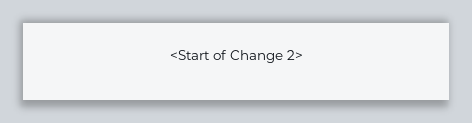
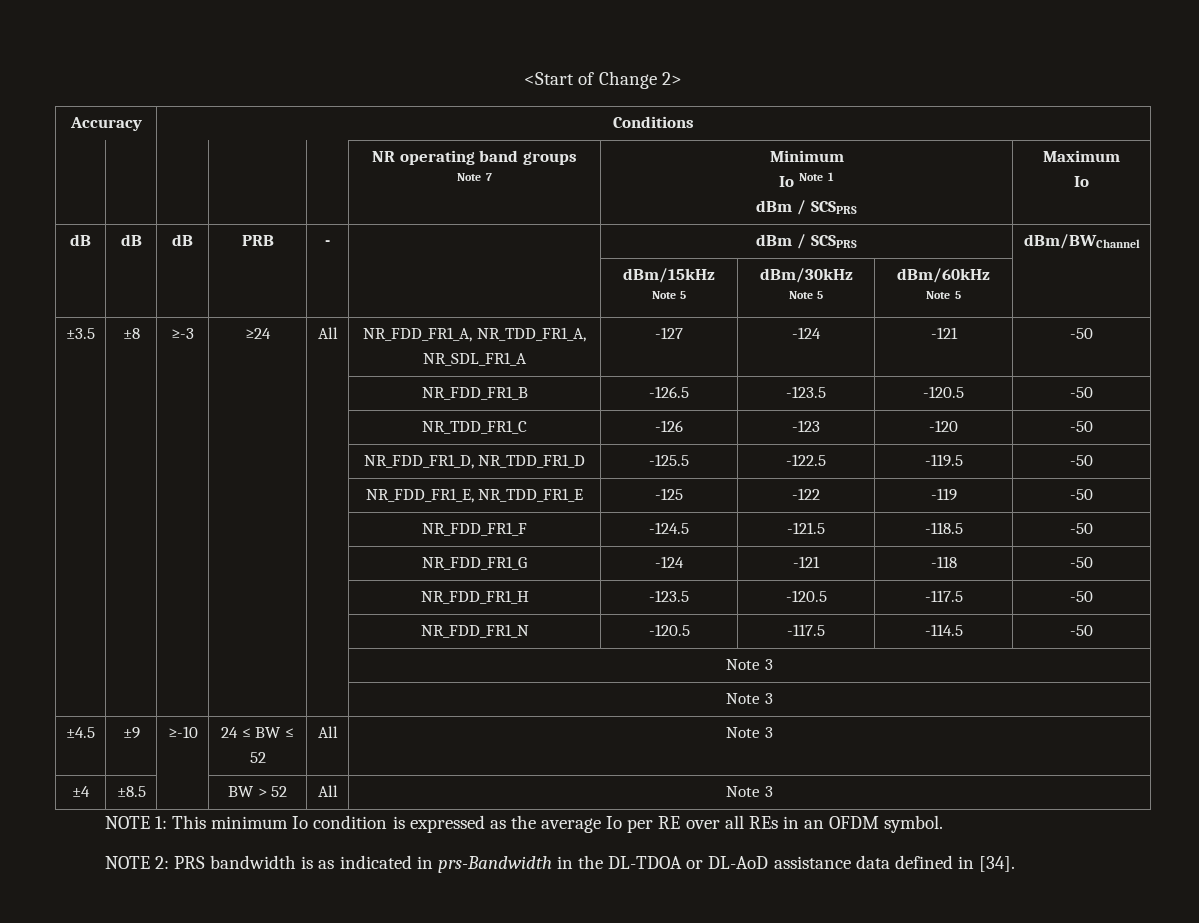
(303, 55) none -> [69,117,142,131] [613,116,694,128] [372,150,577,165] [457,173,492,181] [769,150,844,162] [779,172,834,187] [756,200,857,215] [1043,150,1120,162] [1074,176,1089,187] [70,234,91,246] [120,234,142,246] [172,234,193,246] [241,235,274,246] [325,240,330,246] [756,234,857,249] [1023,234,1140,249] [623,268,715,283] [651,291,687,299] [759,268,853,283] [788,291,824,299] [897,268,990,283] [926,291,961,299] [66,328,95,339] [122,328,140,339] [171,328,194,339] [245,328,271,339] [317,327,338,339] [363,327,586,342] [423,352,527,366] [655,327,683,339] [792,327,821,339] [930,327,958,339] [1070,328,1093,339] [421,386,528,400] [649,386,689,398] [786,386,826,398] [923,386,964,398] [1070,387,1093,398] [422,420,527,434] [655,420,683,432] [792,420,820,432] [929,420,958,432] [1070,421,1093,432] [363,454,586,469] [649,454,689,466] [786,454,826,466] [924,454,963,467] [1070,455,1093,466] [365,488,584,503] [655,488,683,500] [792,488,820,500] [930,488,957,501] [1070,489,1093,500] [422,522,527,536] [649,522,689,534] [787,522,825,534] [924,522,963,534] [1070,523,1093,534] [422,556,527,570] [655,556,684,568] [793,556,820,568] [930,556,957,568] [1070,557,1093,568] [420,590,529,604] [649,590,689,602] [785,590,827,602] [924,590,963,602] [1070,591,1093,602] [420,624,529,638] [648,624,690,636] [787,624,825,636] [924,624,963,636] [1070,625,1093,636] [726,659,773,670] [726,693,773,704] [66,727,95,738] [122,727,140,739] [167,726,198,738] [221,727,294,738] [249,752,266,763] [317,726,338,738] [726,727,773,738] [72,786,90,797] [116,786,146,797] [227,786,288,797] [317,785,338,797] [726,786,773,797] [104,815,944,833] [104,855,1016,873] // Accuracy | Conditions // | | | | | NR operating band groups Note 7 | Minimum // Io Note 1 // dBm / SCSPRS | Maximum // Io // dB | dB | dB | PRB | - | | dBm / SCSPRS | dBm/BWChannel // | | | | | | dBm/15kHz Note 5 | dBm/30kHz Note 5 | dBm/60kHz Note 5 | // ±3.5 | ±8 | ≥-3 | ≥24 | All | NR_FDD_FR1_A, NR_TDD_FR1_A, NR_SDL_FR1_A | -127 | -124 | -121 | -50 // | | | | | NR_FDD_FR1_B | -126.5 | -123.5 | -120.5 | -50 // | | | | | NR_TDD_FR1_C | -126 | -123 | -120 | -50 // | | | | | NR_FDD_FR1_D, NR_TDD_FR1_D | -125.5 | -122.5 | -119.5 | -50 // | | | | | NR_FDD_FR1_E, NR_TDD_FR1_E | -125 | -122 | -119 | -50 // | | | | | NR_FDD_FR1_F | -124.5 | -121.5 | -118.5 | -50 // | | | | | NR_FDD_FR1_G | -124 | -121 | -118 | -50 // | | | | | NR_FDD_FR1_H | -123.5 | -120.5 | -117.5 | -50 // | | | | | NR_FDD_FR1_N | -120.5 | -117.5 | -114.5 | -50 // | | | | | Note 3 // | | | | | Note 3 // ±4.5 | ±9 | ≥-10 | 24 ≤ BW ≤ 52 | All | Note 3 // ±4 | ±8.5 | | BW > 52 | All | Note 3 // NOTE 1: This minimum Io condition is expressed as the average Io per RE over all REs in an OFDM symbol. // NOTE 2: PRS bandwidth is as indicated in prs-Bandwidth in the DL-TDOA or DL-AoD assistance data defined in [34].

